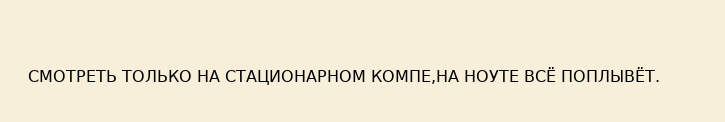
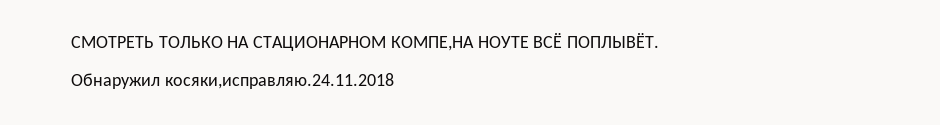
(660, 74) none -> [71,73,394,89] // Обнаружил косяки,исправляю.24.11.2018

